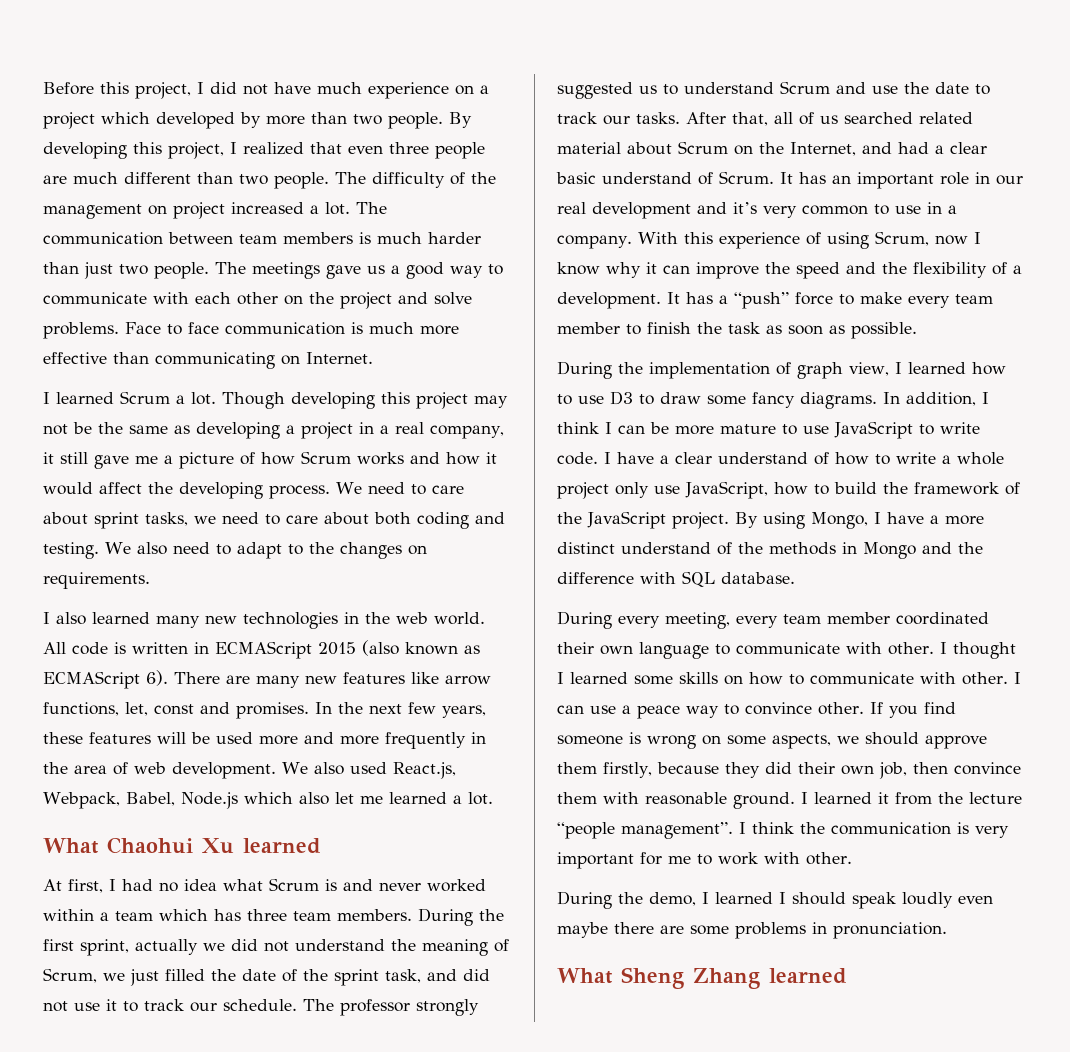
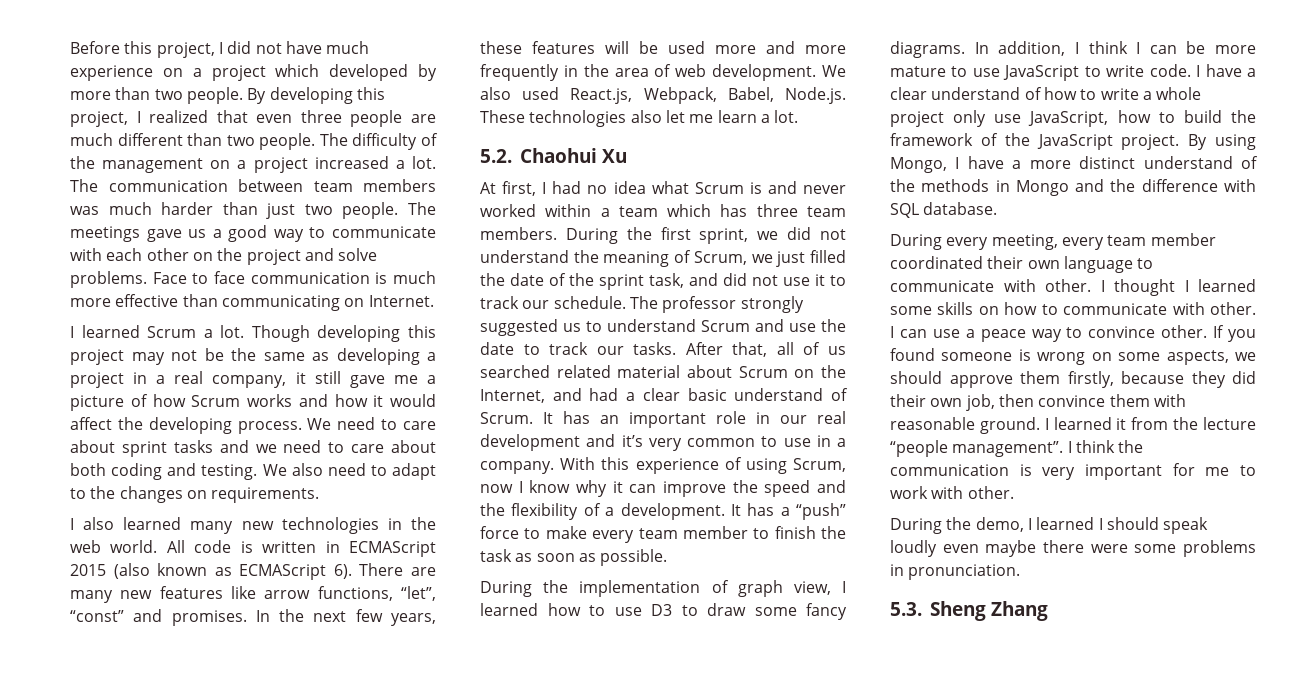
(167, 210) none -> [237,160,247,169] a
[359,232,371,244] is -> [70,206,99,215] was
[145,512,188,526] tasks, -> [173,440,249,453] tasks and
[125,702,194,716] let, const -> [401,586,437,601] [70,610,124,622] “let”, “const”
[180,792,293,809] Node.js which -> [785,87,846,104] [480,110,627,127] Node.js. These technologies
[388,792,447,804] learned -> [717,110,757,123] learn
[43,838,99,854] What -> [480,149,512,163] 5.2.
[243,838,321,854] learned -> (627, 156) none
[135,939,198,955] actually -> (749, 236) none
[923,702,956,714] find -> [890,348,935,361] found
[660,925,684,934] are -> [1090,544,1128,553] were
[557,968,613,984] What -> [890,602,922,616] 5.3.
[769,968,847,984] learned -> (1048, 611) none

